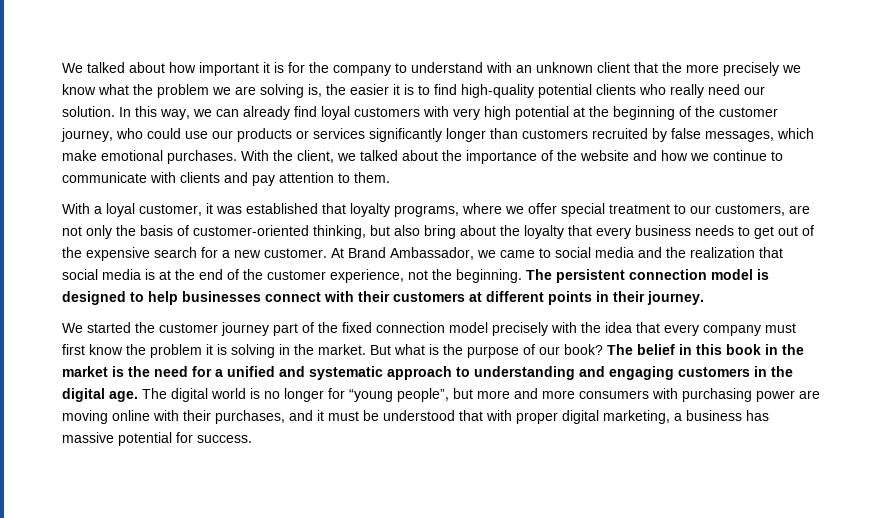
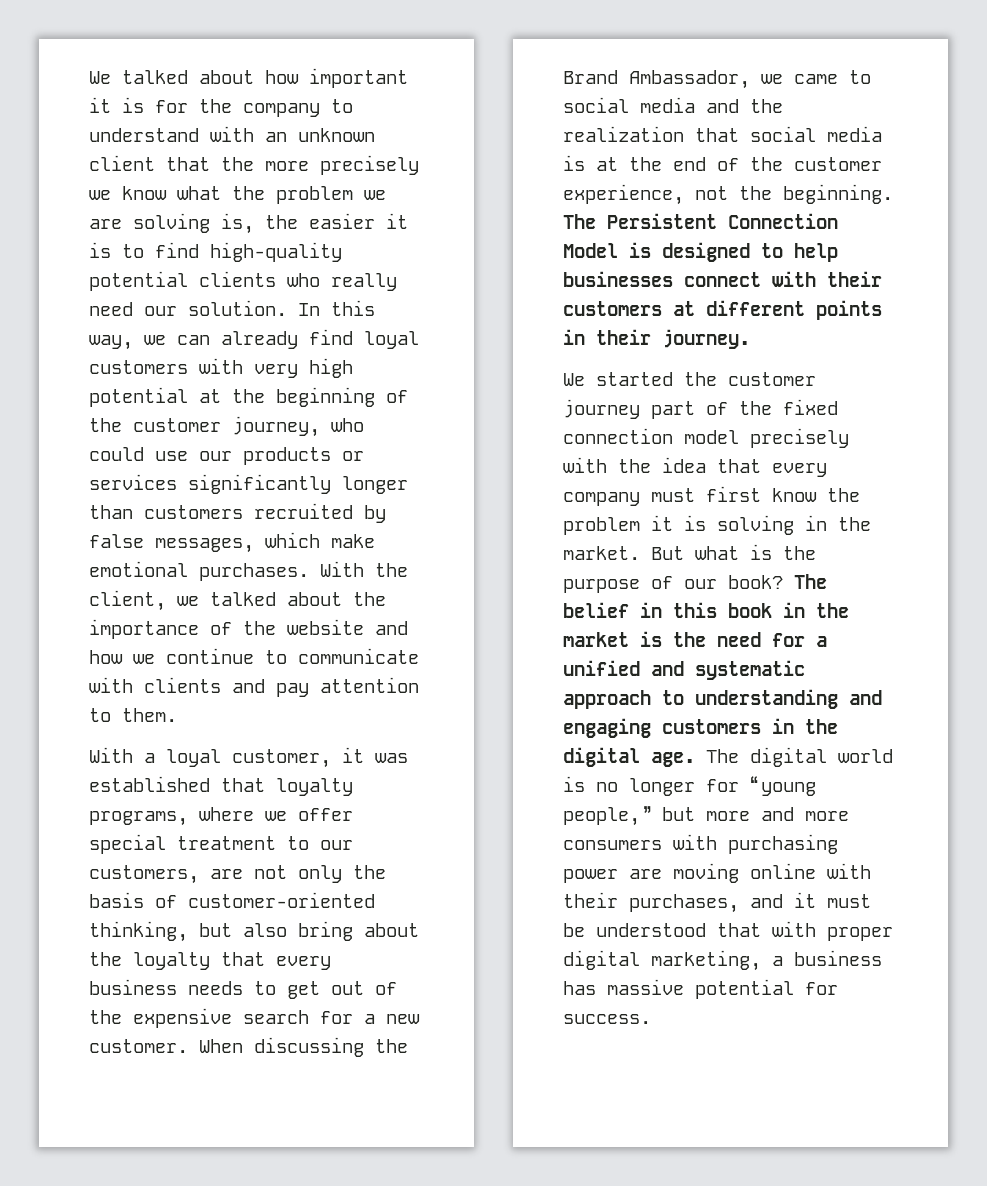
[331,248,344,258] At -> [199,1037,408,1057] When discussing the
[556,269,753,283] persistent connection model -> [607,213,838,229] [563,243,618,258] Persistent Connection Model
[397,388,449,402] people”, -> [563,806,651,826] people,”

